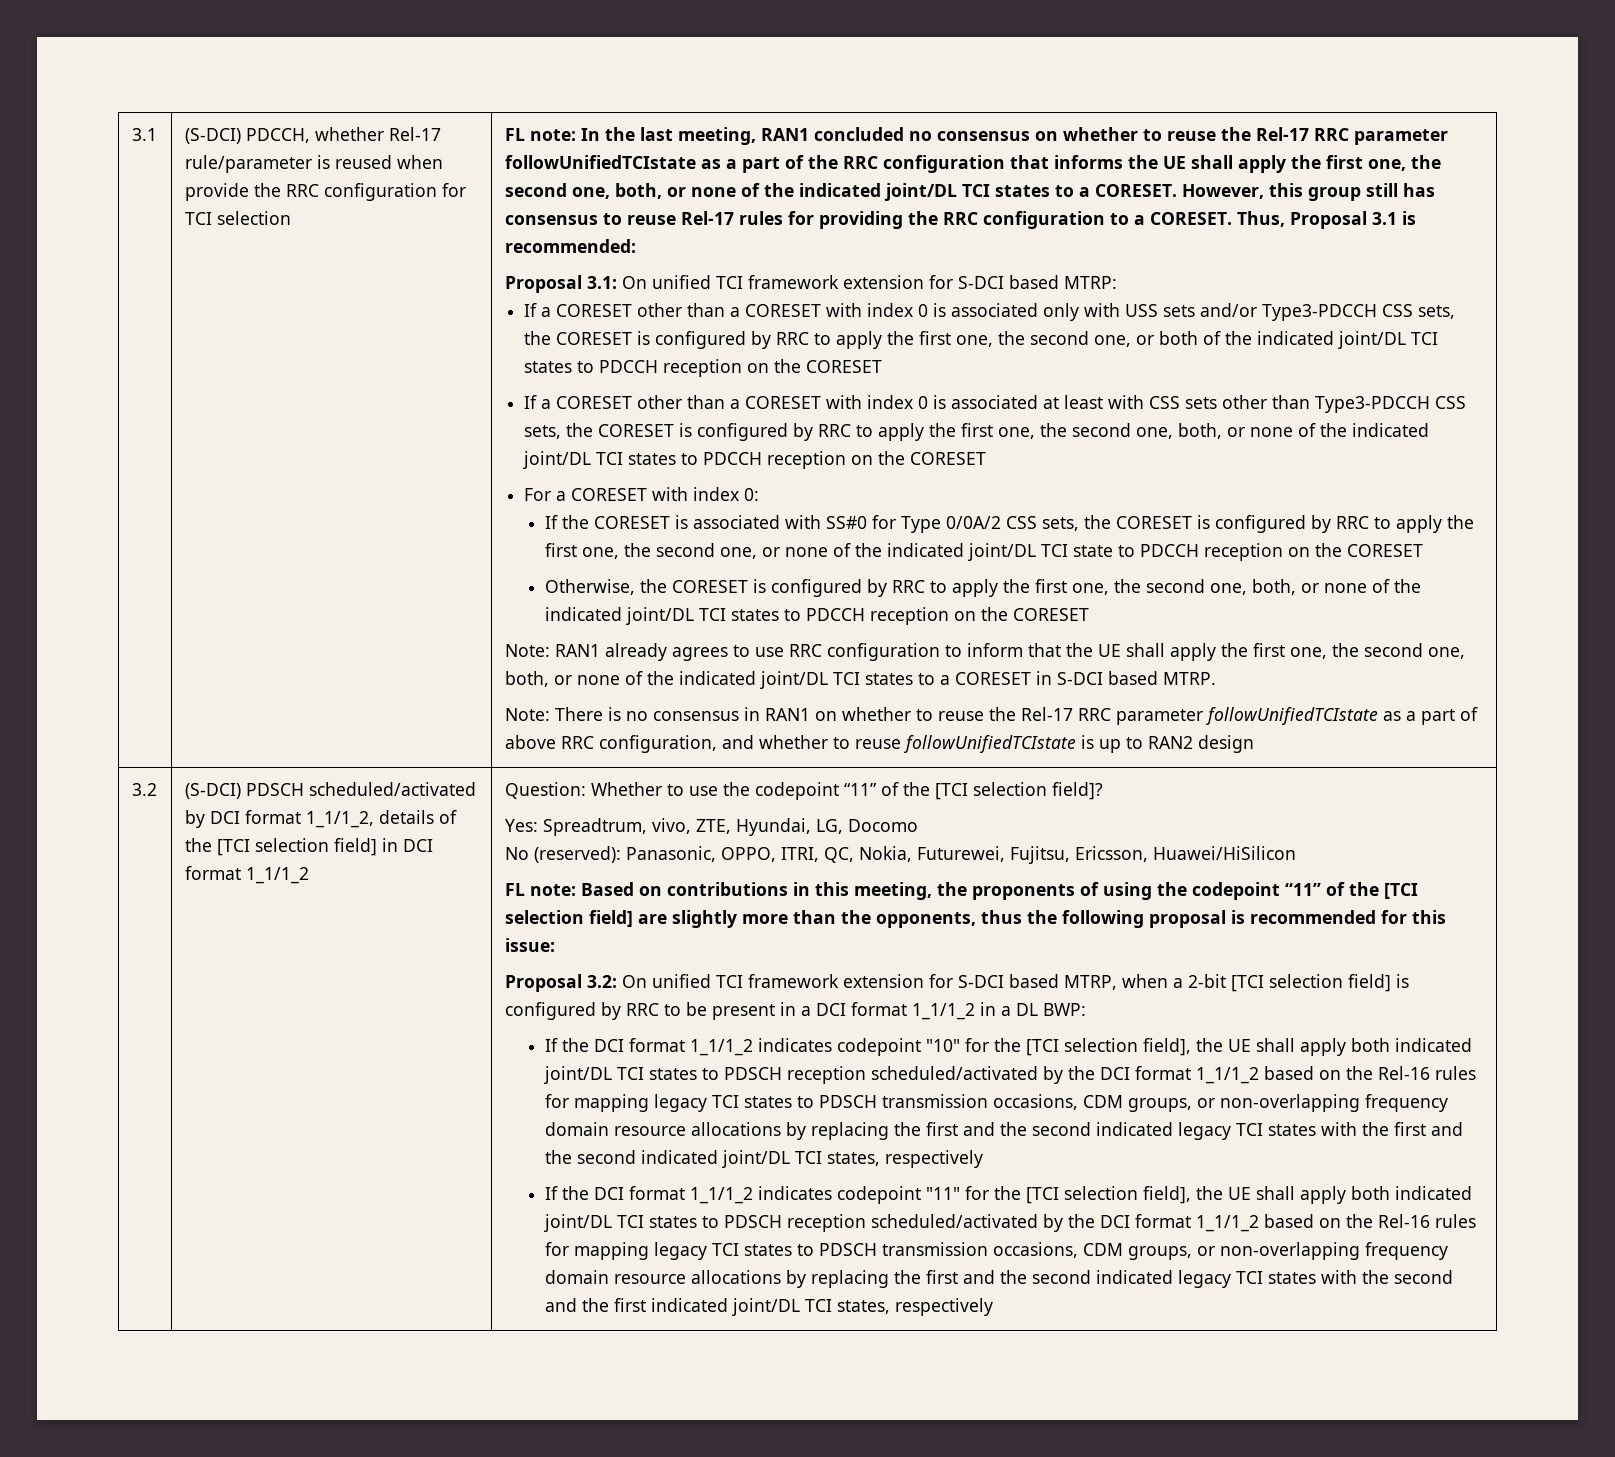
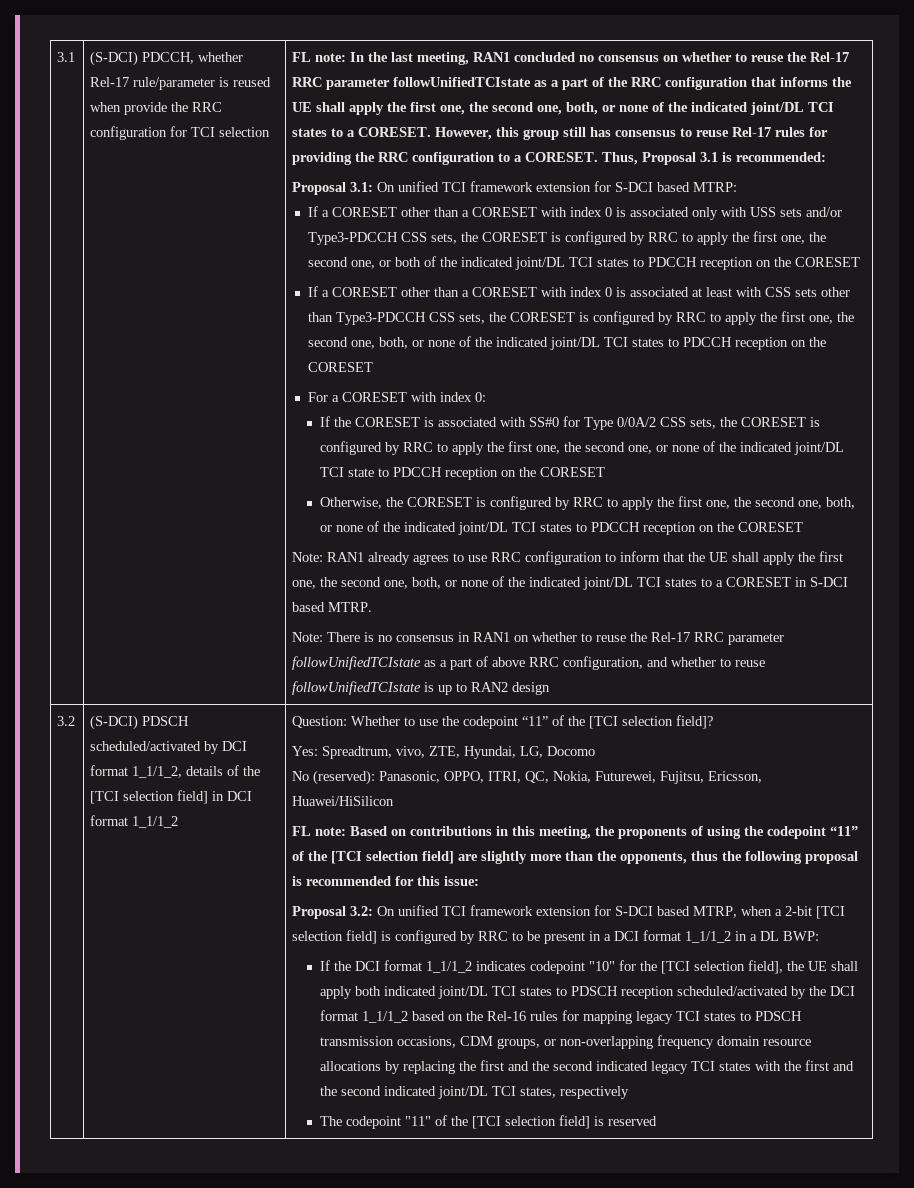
[544,1186,1472,1204] [543,1214,1476,1232] [544,1242,1448,1260] [544,1270,1453,1288] [544,1298,993,1316] If the DCI format 1_1/1_2 indicates codepoint "11" for the [TCI selection field], the UE shall apply both indicated joint/DL TCI states to PDSCH reception scheduled/activated by the DCI format 1_1/1_2 based on the Rel-16 rules for mapping legacy TCI states to PDSCH transmission occasions, CDM groups, or non-overlapping frequency domain resource allocations by replacing the first and the second indicated legacy TCI states with the second and the first indicated joint/DL TCI states, respectively -> [320,1115,658,1129] The codepoint "11" of the [TCI selection field] is reserved

